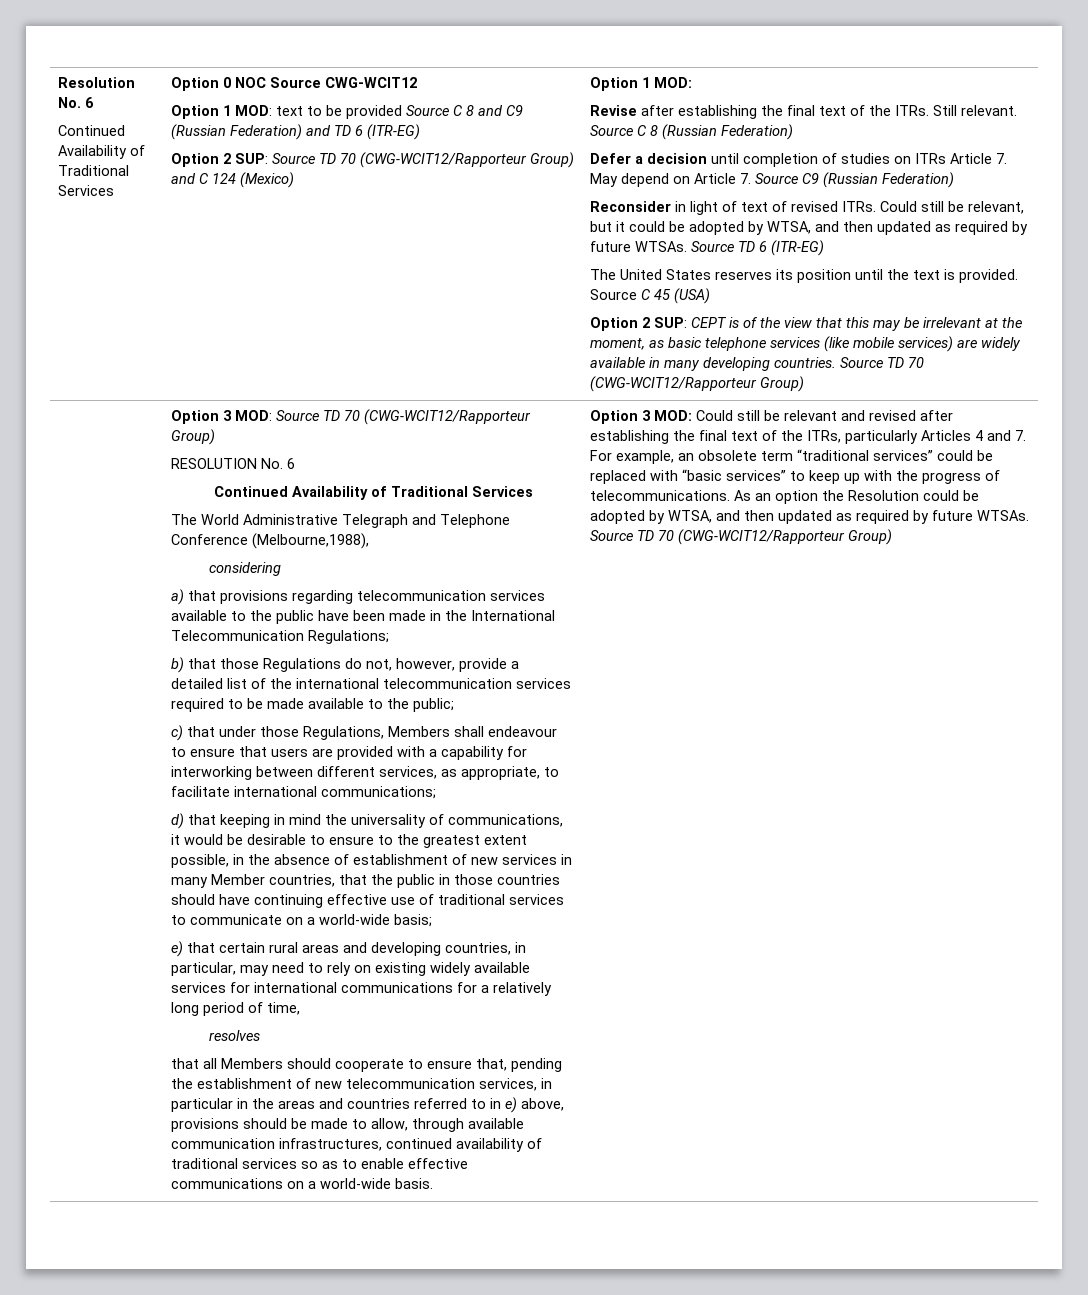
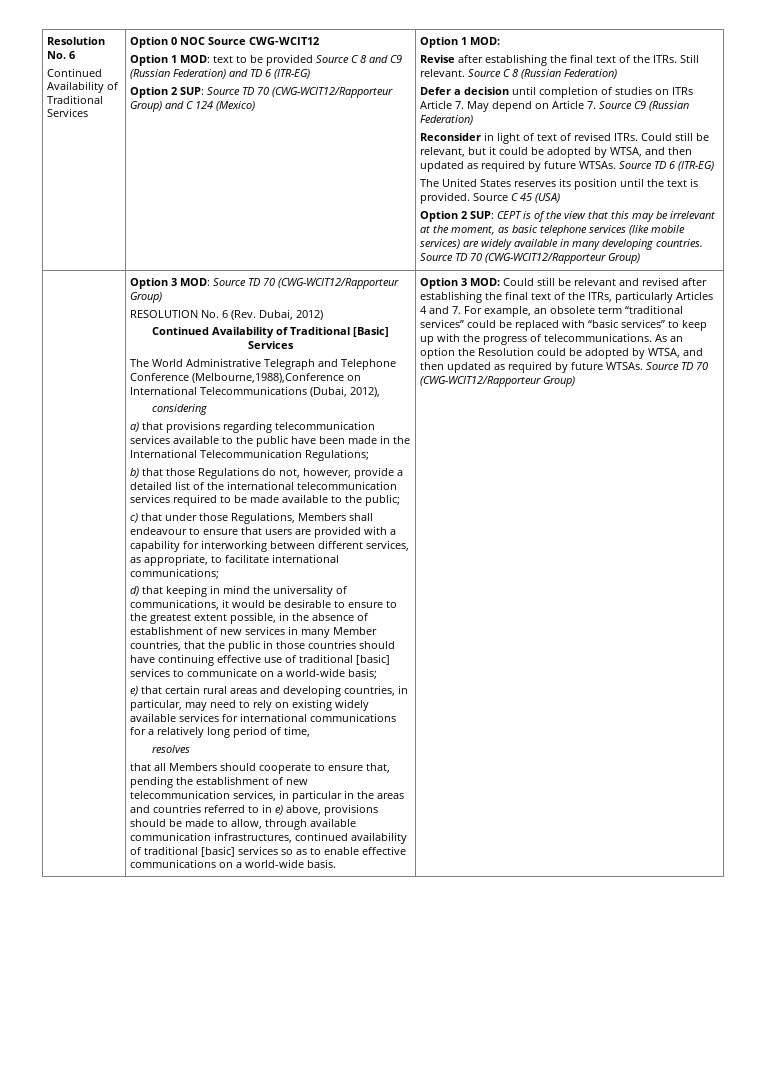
[213,486,468,500] // Continued Availability of Traditional -> [231,309,324,320] [152,327,389,338] (Rev. Dubai, 2012) // Continued Availability of Traditional [Basic]
[252,533,370,549] (Melbourne,1988), -> [192,373,362,383] [130,386,381,397] (Melbourne,1988),Conference on International Telecommunications (Dubai, 2012),
(506, 899) none -> [356,654,391,665] [basic]
(239, 1163) none -> [201,846,236,857] [basic]

